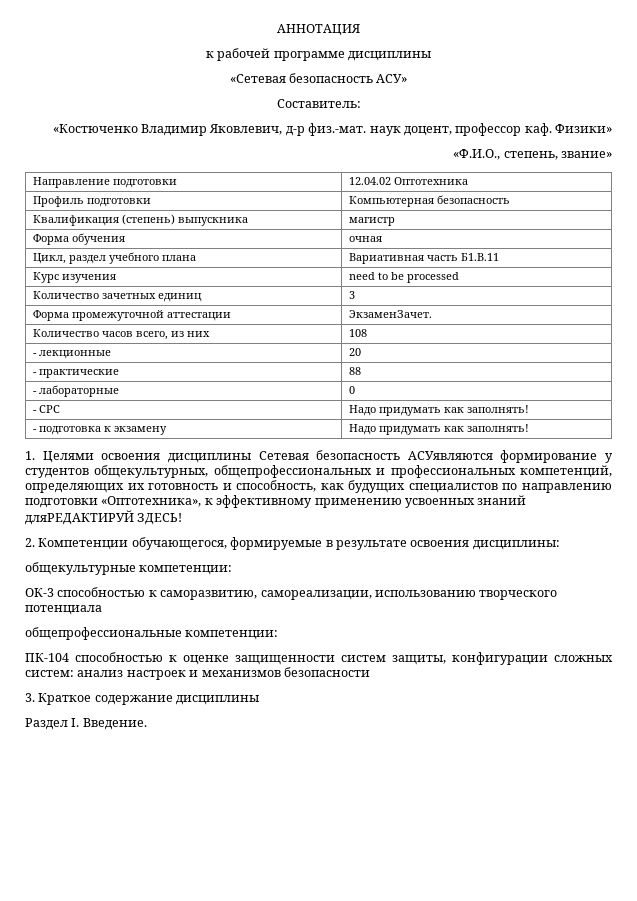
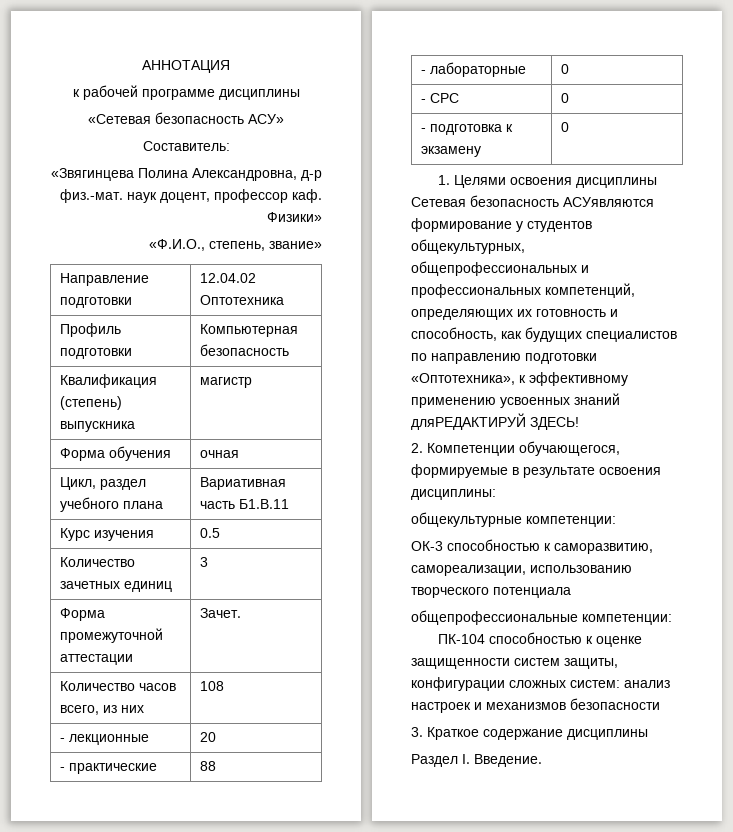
[52,124,283,136] «Костюченко Владимир Яковлевич, -> [51,168,297,181] «Звягинцева Полина Александровна,
[349,272,460,283] need to be processed -> [200,528,221,538] 0.5
[349,310,433,318] ЭкзаменЗачет. -> [200,608,242,618] Зачет.
[349,405,530,416] Надо придумать как заполнять! -> [561,93,570,103] 0
[349,424,530,435] Надо придумать как заполнять! -> [561,122,570,132] 0

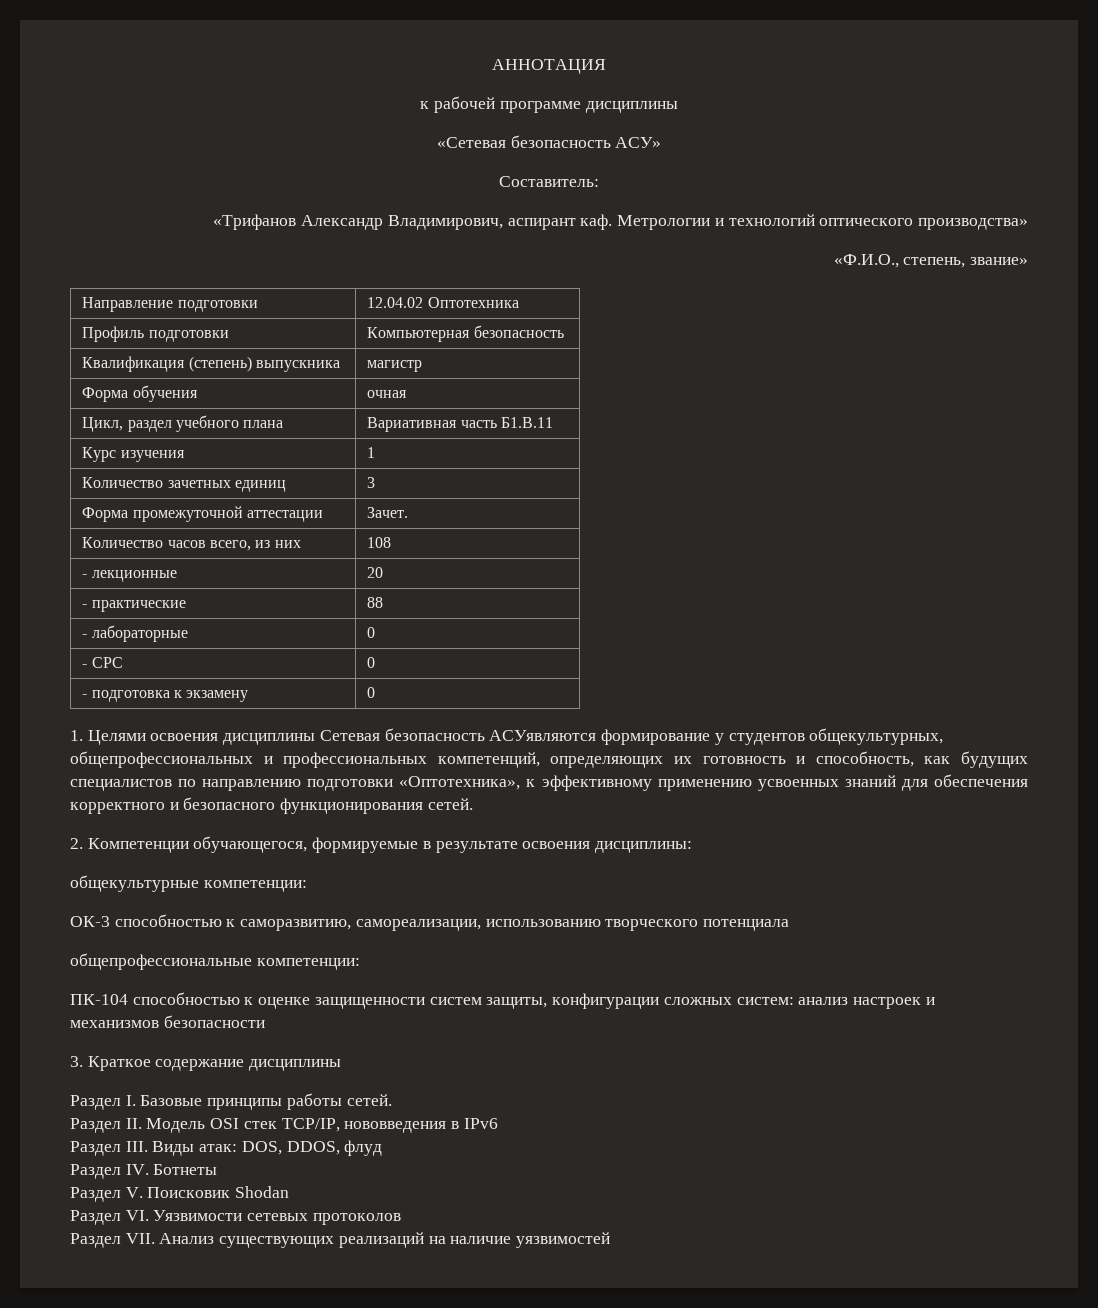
[51,168,322,181] [60,189,322,203] [267,212,322,222] «Звягинцева Полина Александровна, д-р физ.-мат. наук доцент, профессор каф. Физики» -> [213,214,1029,230] «Трифанов Александр Владимирович, аспирант каф. Метрологии и технологий оптического производства»
[200,528,221,538] 0.5 -> [367,447,376,458] 1
[411,413,579,430] дляРЕДАКТИРУЙ ЗДЕСЬ! -> [901,774,1029,791] [70,797,473,814] для обеспечения корректного и безопасного функционирования сетей.
[474,754,542,767] Введение. -> [140,1093,392,1110] [70,1118,498,1133] [70,1140,383,1156] [70,1164,218,1179] [70,1186,290,1202] [70,1210,401,1225] [70,1232,611,1248] Базовые принципы работы сетей. // Раздел II. Модель OSI стек TCP/IP, нововведения в IPv6 // Раздел III. Виды атак: DOS, DDOS, флуд // Раздел IV. Ботнеты // Раздел V. Поисковик Shodan // Раздел VI. Уязвимости сетевых протоколов // Раздел VII. Анализ существующих реализаций на наличие уязвимостей

